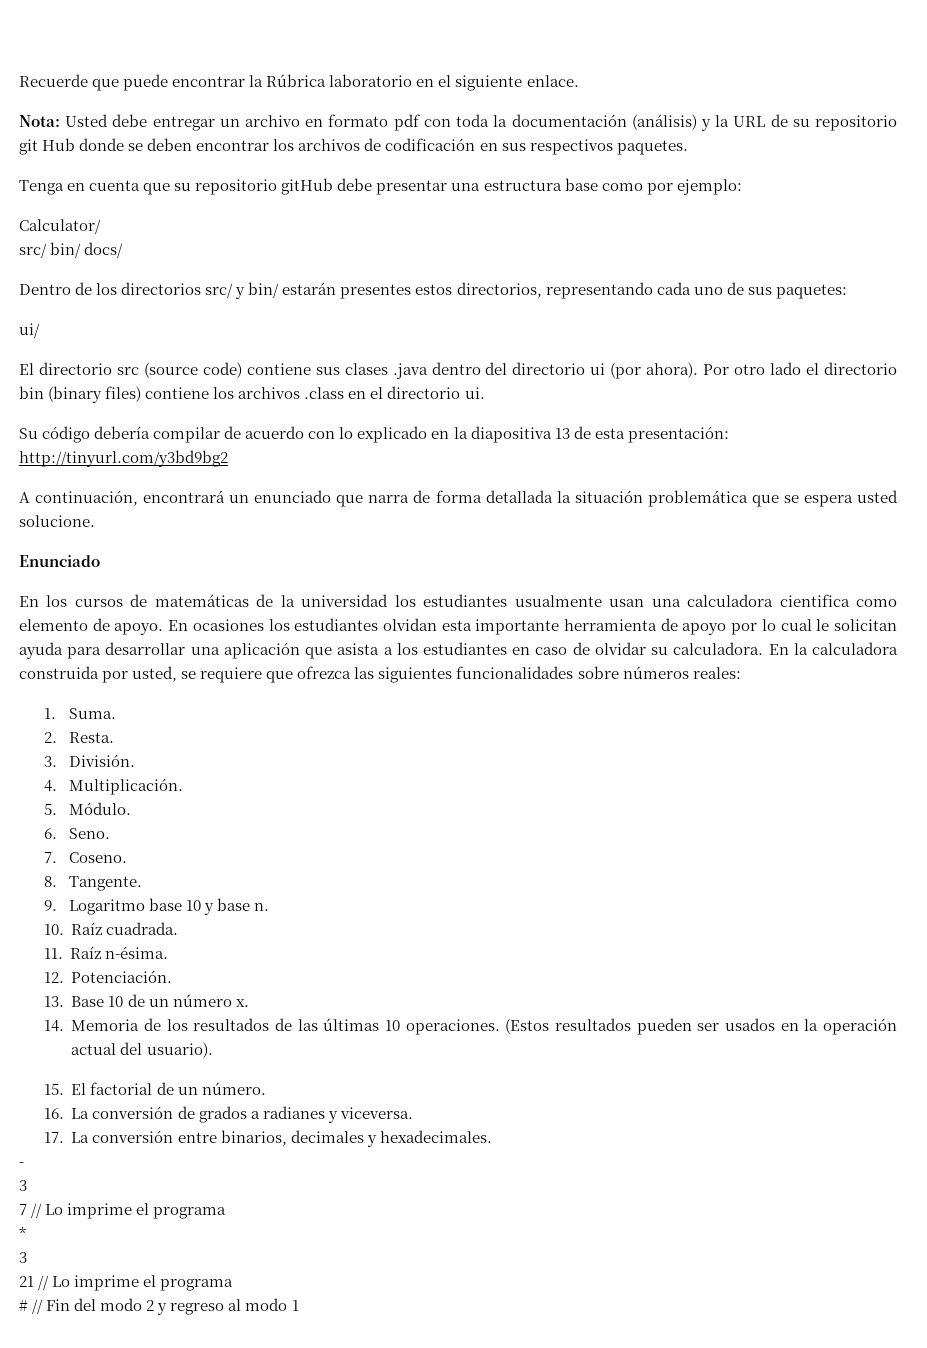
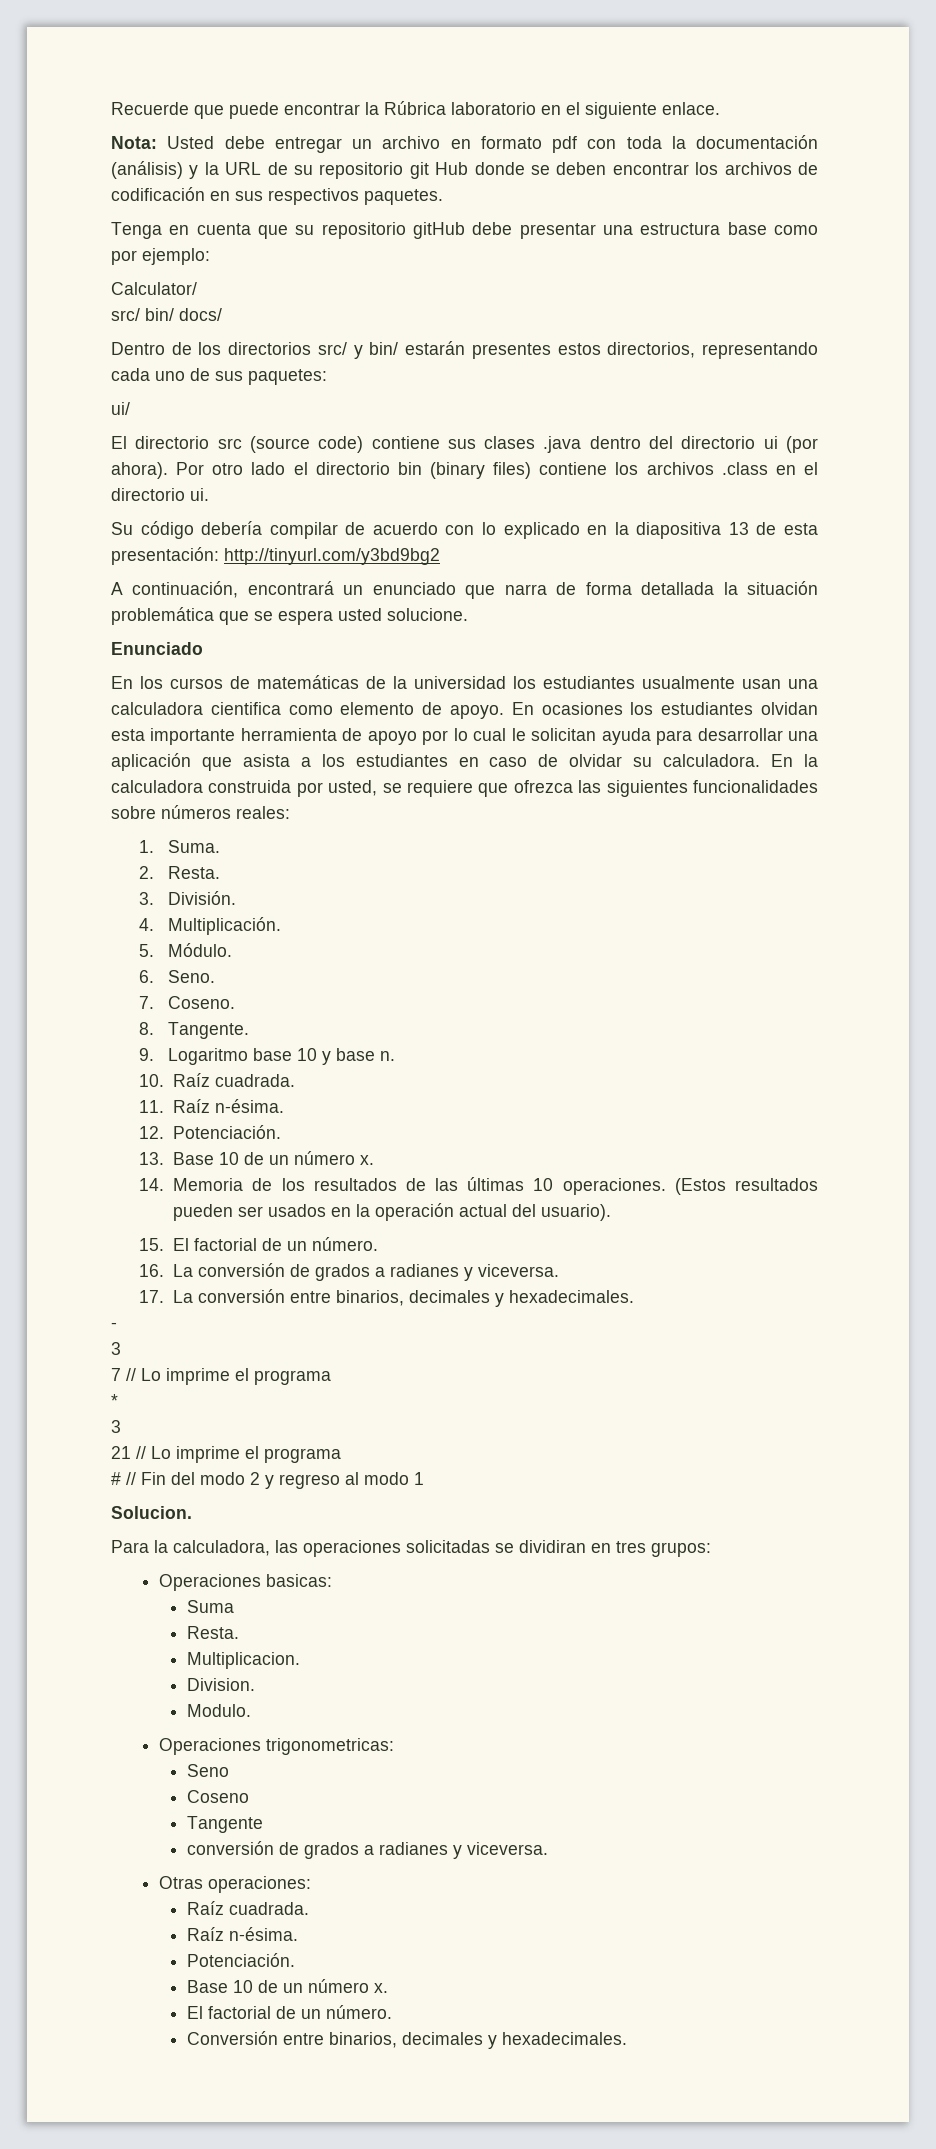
(299, 1305) none -> [111,1506,192,1519] [111,1540,711,1557] [158,1574,332,1591] [187,1600,235,1613] [187,1626,240,1639] [187,1652,301,1669] [187,1678,256,1691] [187,1704,252,1717] [158,1738,394,1755] [187,1764,230,1777] [187,1790,250,1803] [187,1816,264,1833] [187,1841,549,1859] [158,1876,311,1893] [187,1901,310,1915] [187,1927,299,1941] [187,1953,296,1967] [187,1979,389,1993] [187,2005,393,2019] [187,2031,628,2049] // Solucion. // Para la calculadora, las operaciones solicitadas se dividiran en tres grupos: // Operaciones basicas: // Suma // Resta. // Multiplicacion. // Division. // Modulo. // Operaciones trigonometricas: // Seno // Coseno // Tangente // conversión de grados a radianes y viceversa. // Otras operaciones: // Raíz cuadrada. // Raíz n-ésima. // Potenciación. // Base 10 de un número x. // El factorial de un número. // Conversión entre binarios, decimales y hexadecimales.

